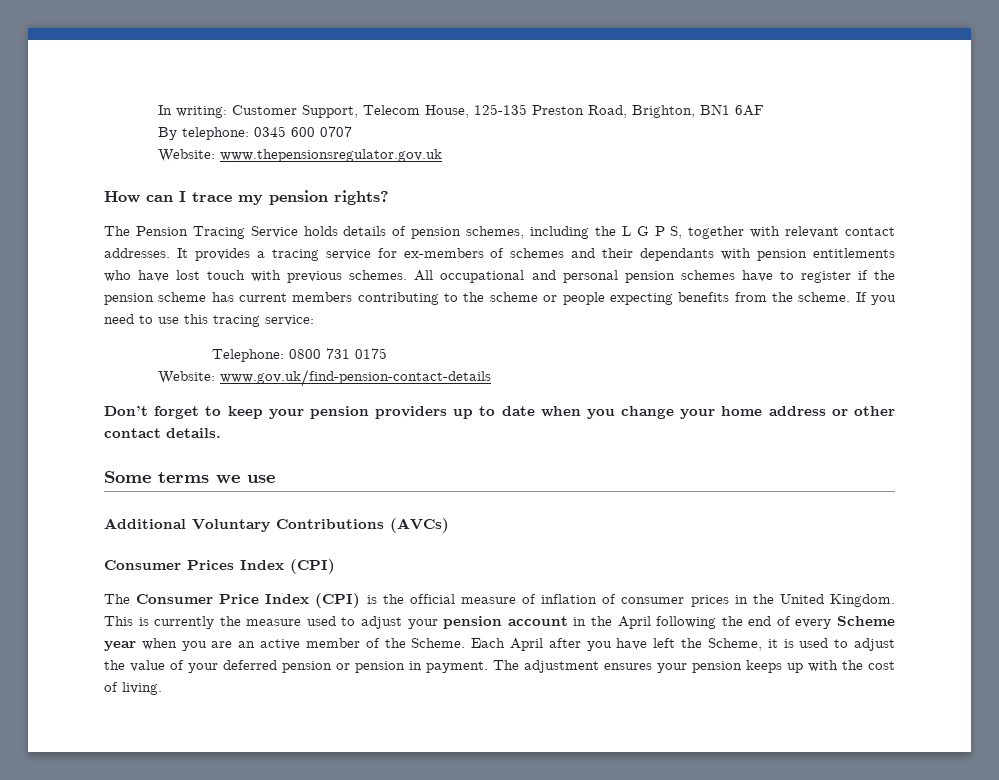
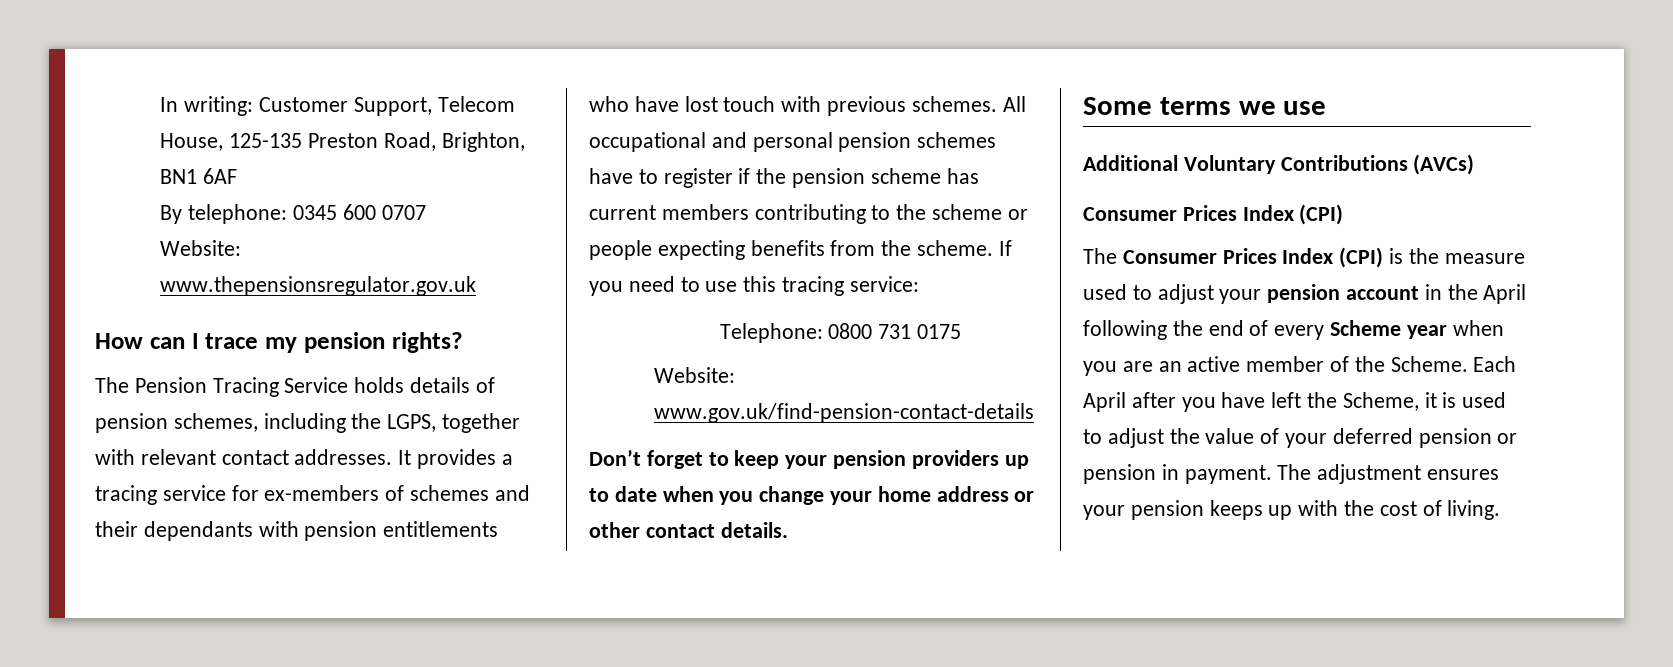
[621,226,683,239] L G P S, -> [387,414,437,432] LGPS,
[219,594,260,604] Price -> [1222,248,1277,264] Prices
[409,594,896,607] [104,616,241,629] official measure of inflation of consumer prices in the United Kingdom. This is currently the -> (1439, 256) none

